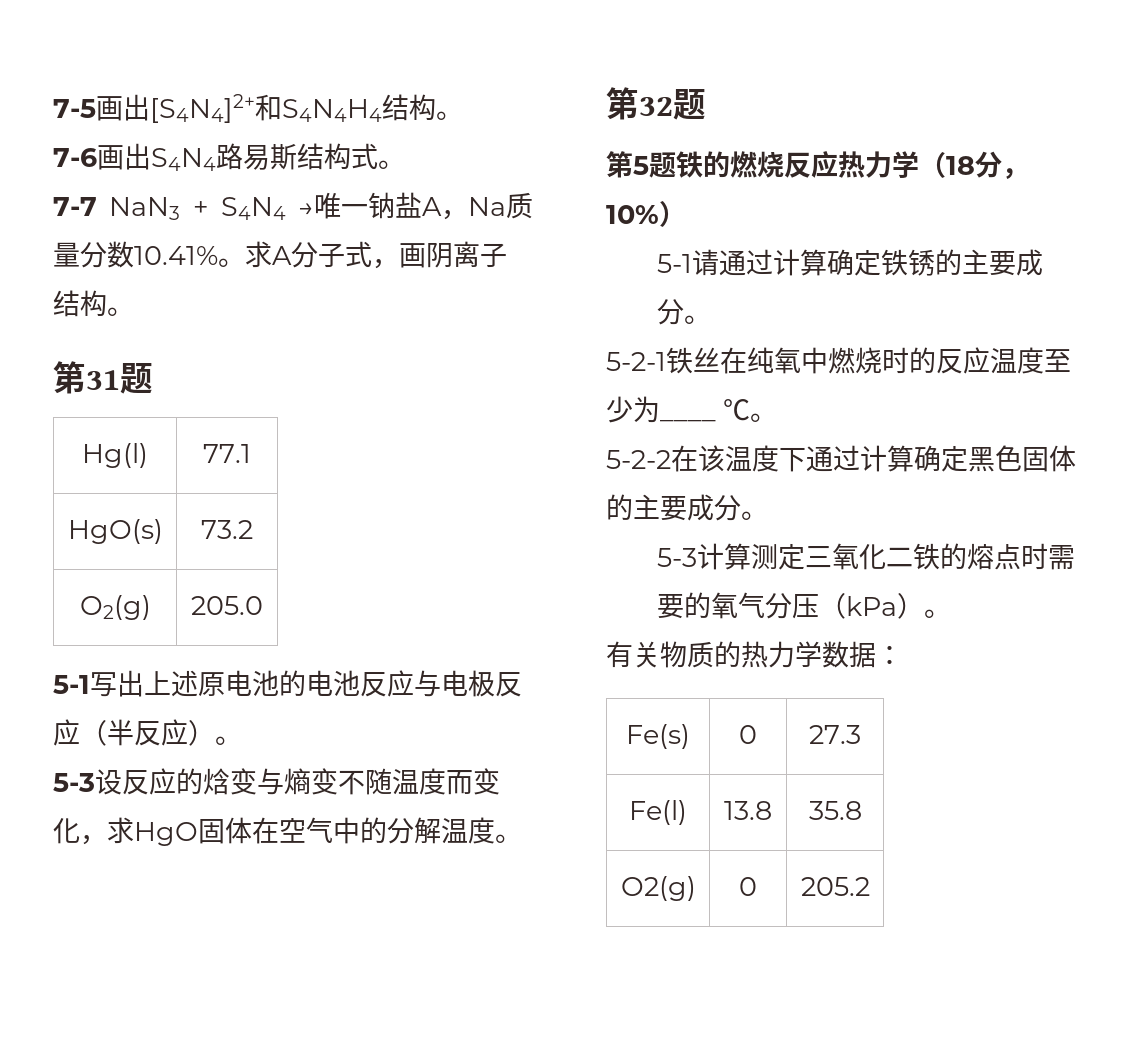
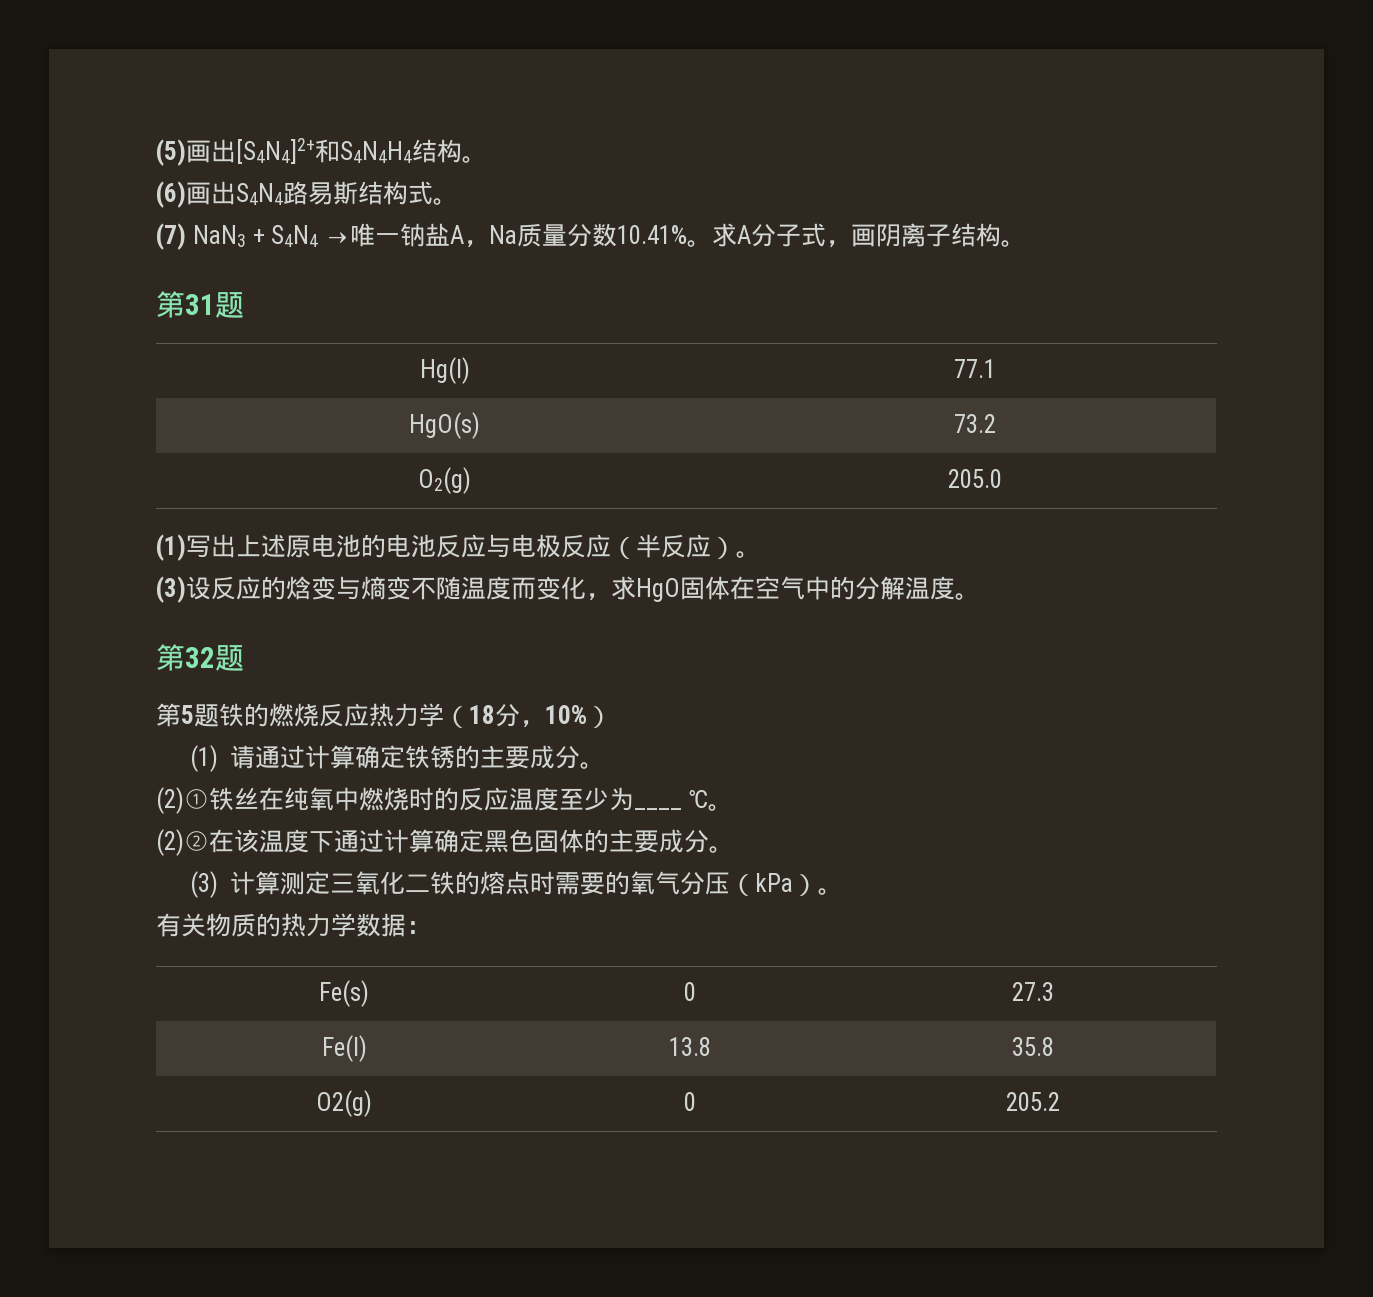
[53,99,96,118] 7-5 -> [156,139,186,166] (5)
[53,148,97,167] 7-6 -> [156,181,186,208] (6)
[53,197,97,216] 7-7 -> [156,223,186,250] (7)
[53,675,90,694] 5-1 -> [156,534,186,561] (1)
[53,773,95,792] 5-3 -> [156,576,186,603] (3)
[656,254,692,273] 5-1 -> [189,745,218,772] (1)
[606,352,666,371] 5-2-1 -> [156,787,209,814] (2)①
[606,450,671,469] 5-2-2 -> [156,829,209,856] (2)②
[656,548,697,567] 5-3 -> [189,871,218,898] (3)

